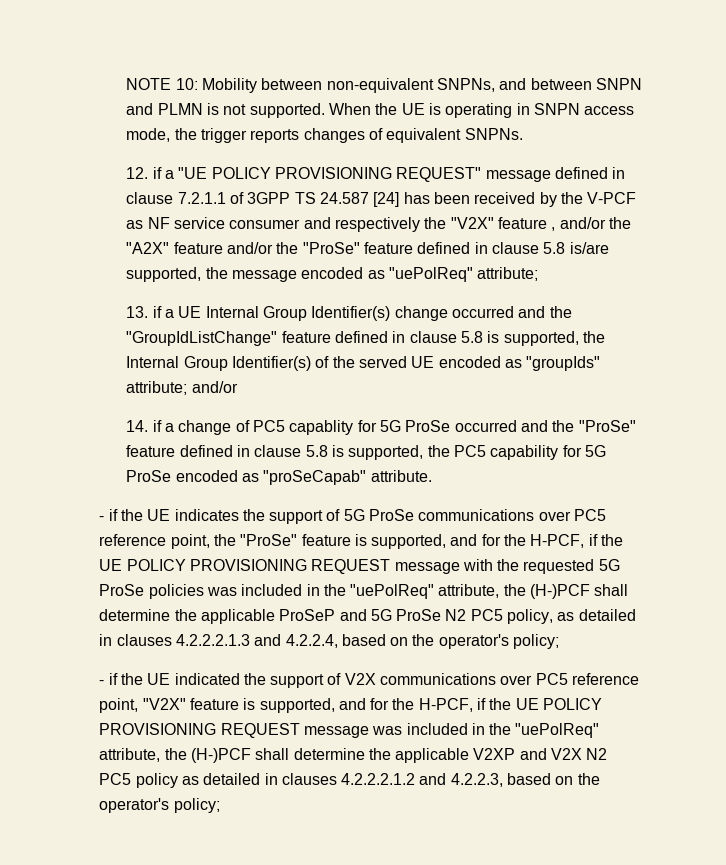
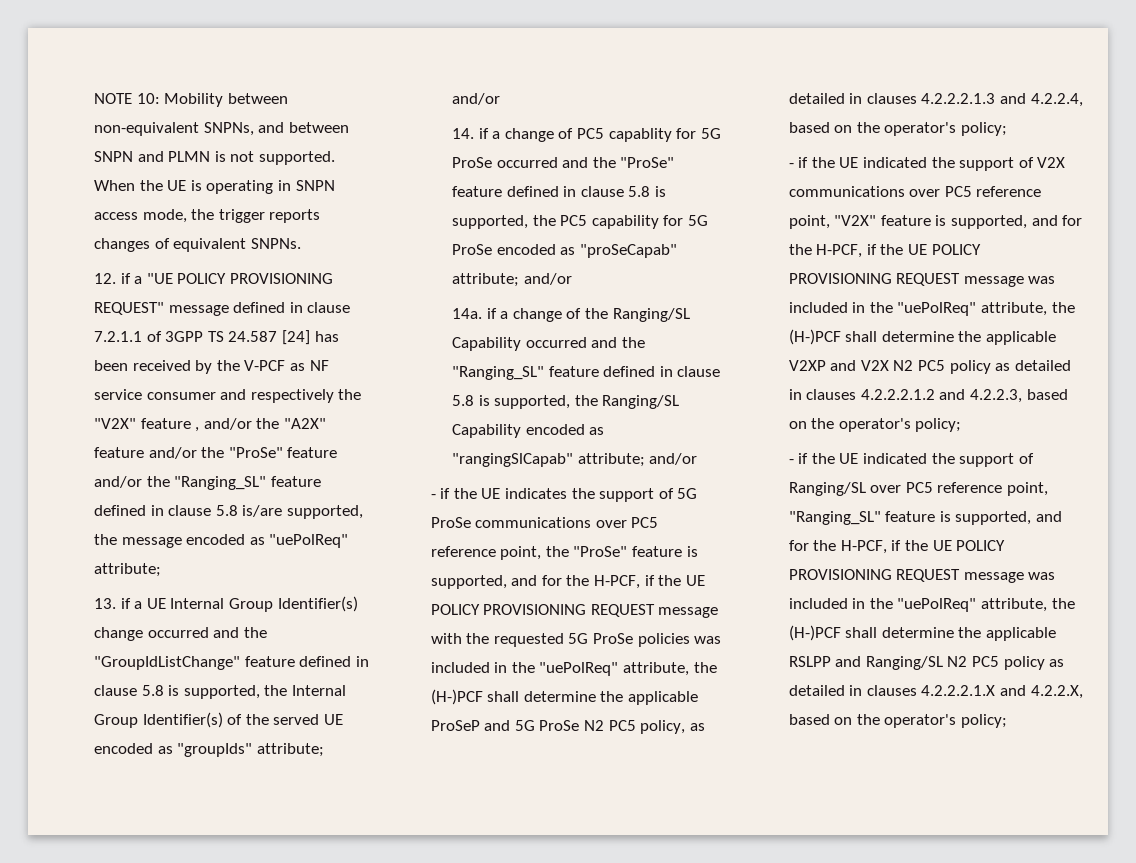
(414, 248) none -> [94,476,321,490] and/or the "Ranging_SL" feature
[370,470,432,482] attribute. -> [452,273,572,287] [452,308,690,322] [452,337,645,351] [452,366,721,380] [452,395,680,409] [452,424,605,438] [452,453,698,467] attribute; and/or // 14a. if a change of the Ranging/SL Capability occurred and the "Ranging_SL" feature defined in clause 5.8 is supported, the Ranging/SL Capability encoded as "rangingSlCapab" attribute; and/or
(220, 805) none -> [788,453,1034,467] [788,482,1048,496] [788,511,1062,525] [788,540,1006,554] [788,569,1056,583] [788,598,1075,612] [788,625,1056,641] [788,656,1065,670] [788,685,1083,699] [788,714,1007,728] // - if the UE indicated the support of Ranging/SL over PC5 reference point, "Ranging_SL" feature is supported, and for the H-PCF, if the UE POLICY PROVISIONING REQUEST message was included in the "uePolReq" attribute, the (H-)PCF shall determine the applicable RSLPP and Ranging/SL N2 PC5 policy as detailed in clauses 4.2.2.2.1.X and 4.2.2.X, based on the operator's policy;

